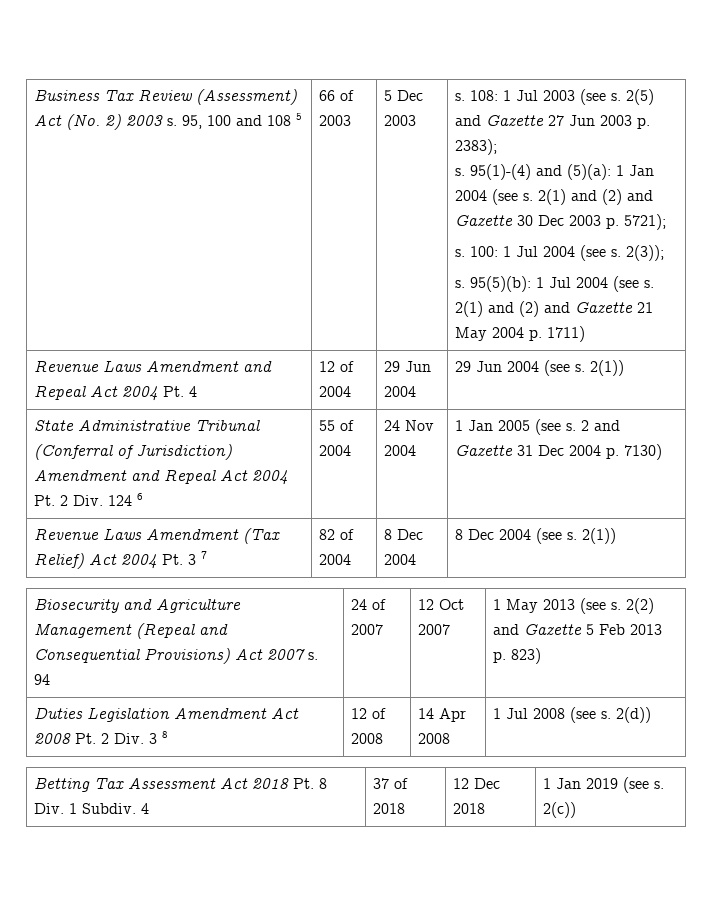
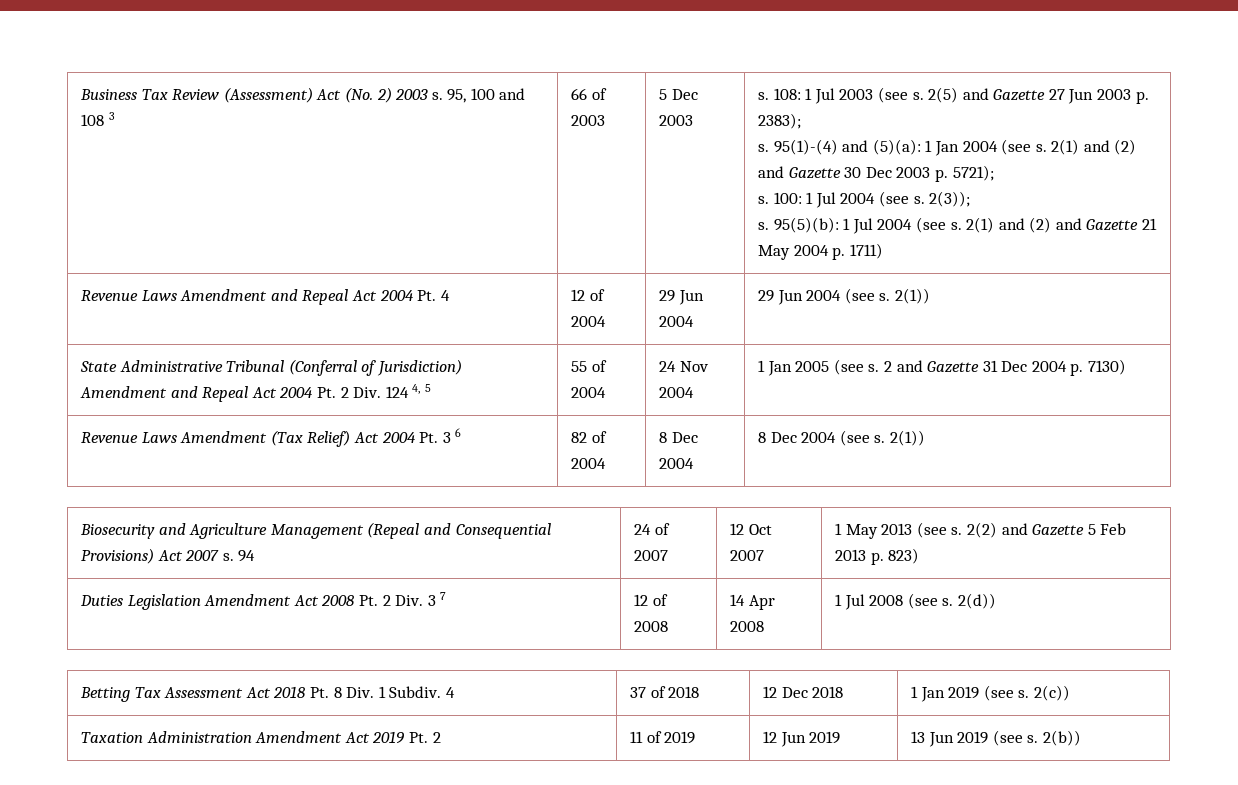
[296,113,303,120] 5 -> [108,112,115,120] 3
[137,493,144,500] 6 -> [412,384,431,394] 4, 5
[201,551,208,559] 7 -> [455,428,462,437] 6
[162,731,169,738] 8 -> [440,592,447,600] 7
(577, 810) none -> [80,731,441,744] [629,731,696,744] [762,731,841,747] [910,730,1081,747] // Taxation Administration Amendment Act 2019 Pt. 2 | 11 of 2019 | 12 Jun 2019 | 13 Jun 2019 (see s. 2(b))

